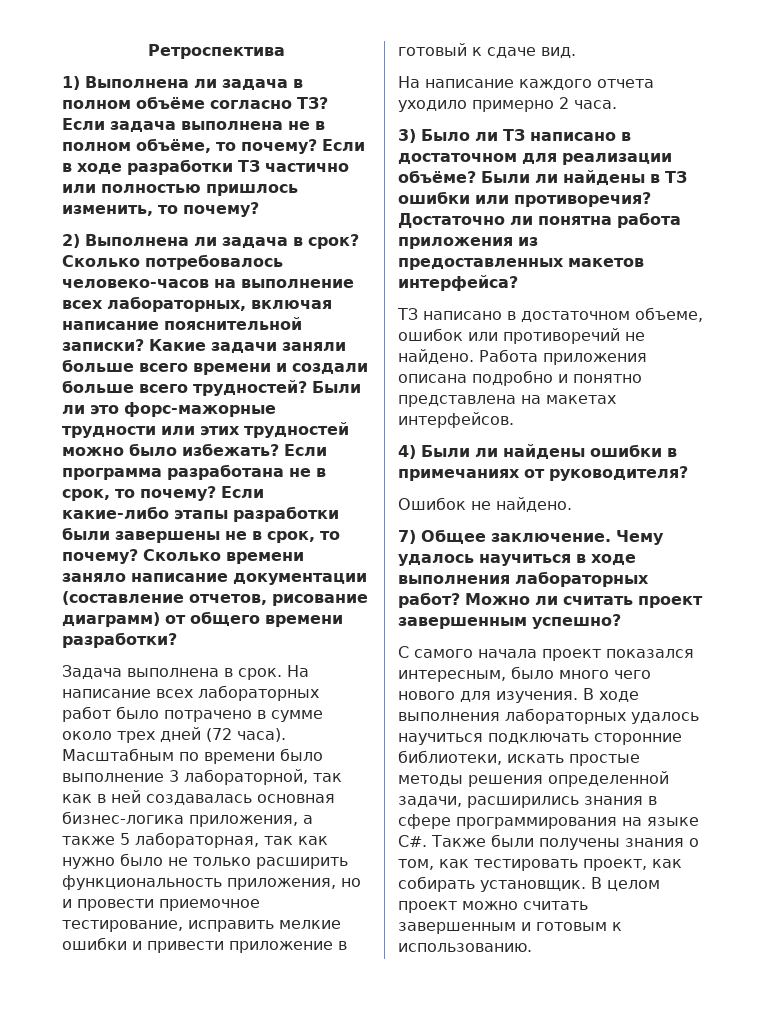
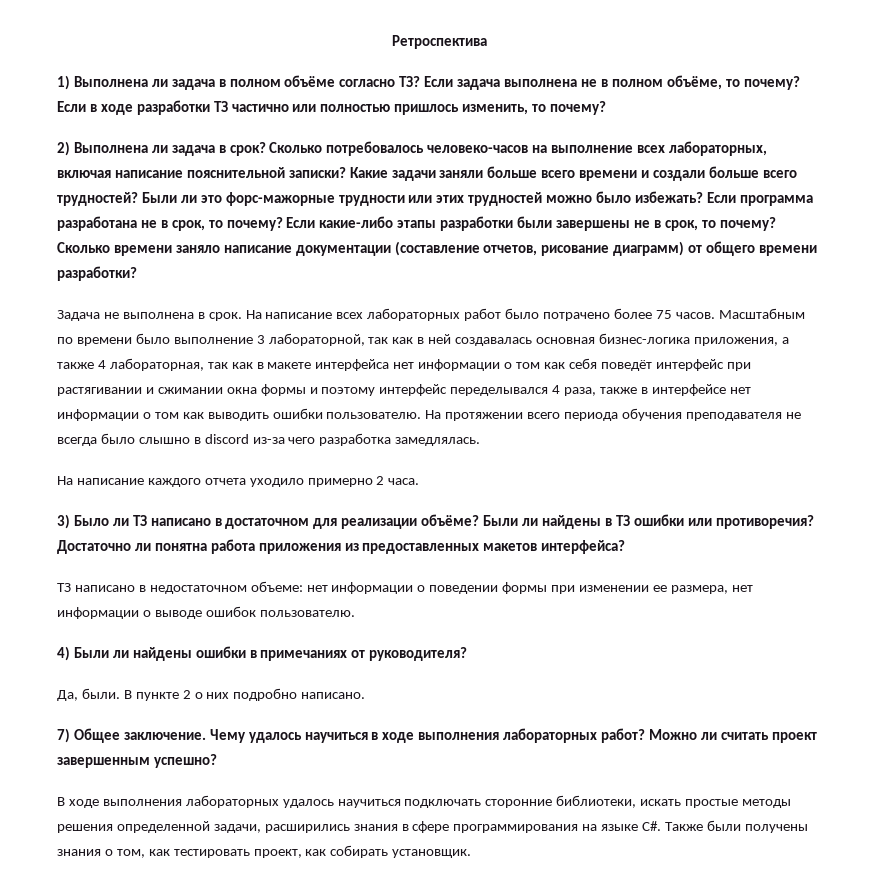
(122, 672) none -> [103,312,119,319] не
[257,710,323,722] [62,727,286,743] в сумме около трех дней (72 часа). -> [613,308,715,319] более 75 часов.
[120,833,130,845] 5 -> [97,360,106,369] 4
[62,853,348,869] [62,875,361,890] [62,899,260,911] [62,920,341,932] [62,937,347,953] [398,43,576,58] нужно было не только расширить функциональность приложения, но и провести приемочное тестирование, исправить мелкие ошибки и привести приложение в готовый к сдаче вид. -> [256,358,751,371] [57,384,751,396] [57,408,801,421] [57,433,481,446] в макете интерфейса нет информации о том как себя поведёт интерфейс при растягивании и сжимании окна формы и поэтому интерфейс переделывался 4 раза, также в интерфейсе нет информации о том как выводить ошибки пользователю. На протяжении всего периода обучения преподавателя не всегда было слышно в discord из-за чего разработка замедлялась.
[521,307,703,322] [398,328,645,344] [398,349,647,365] [398,370,642,386] [398,395,616,407] [398,412,514,428] достаточном объеме, ошибок или противоречий не найдено. Работа приложения описана подробно и понятно представлена на макетах интерфейсов. -> [149,581,753,594] [57,606,355,619] недостаточном объеме: нет информации о поведении формы при изменении ее размера, нет информации о выводе ошибок пользователю.
[398,497,572,512] Ошибок не найдено. -> [57,688,366,701] Да, были. В пункте 2 о них подробно написано.
[398,646,694,661] [398,666,651,682] [398,691,578,703] С самого начала проект показался интересным, было много чего нового для изучения. -> (217, 761) none
[591,877,660,891] [398,901,588,913] [398,922,622,934] [398,943,532,952] В целом проект можно считать завершенным и готовым к использованию. -> (472, 853) none

